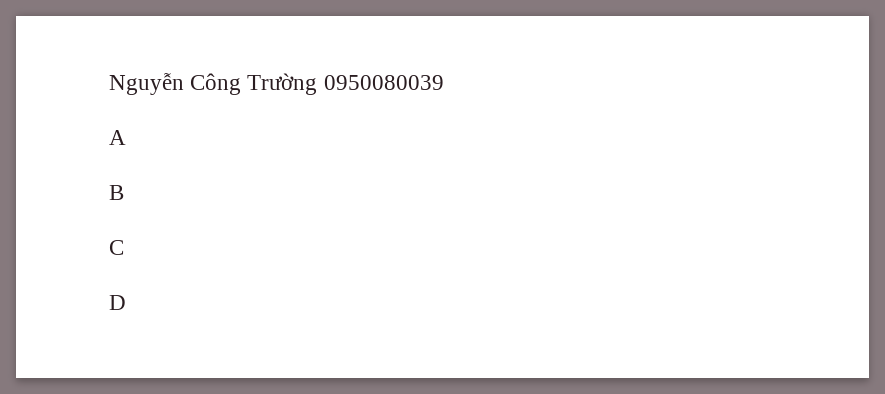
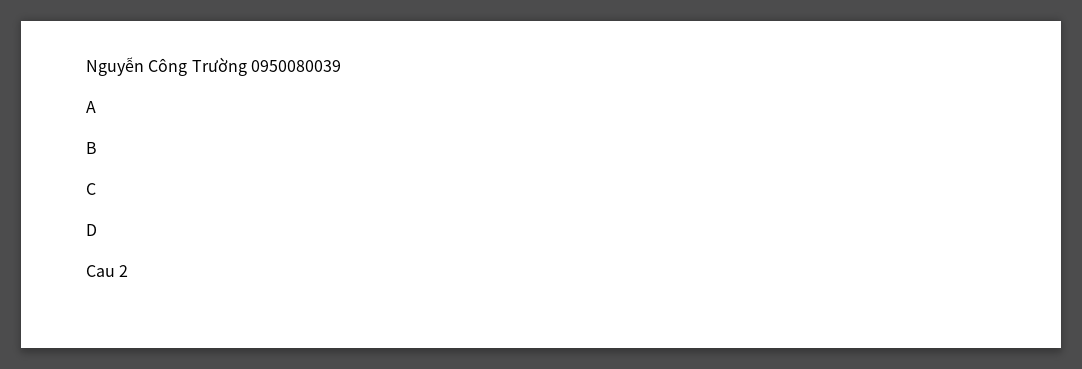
(126, 302) none -> [86,265,129,277] // Cau 2

